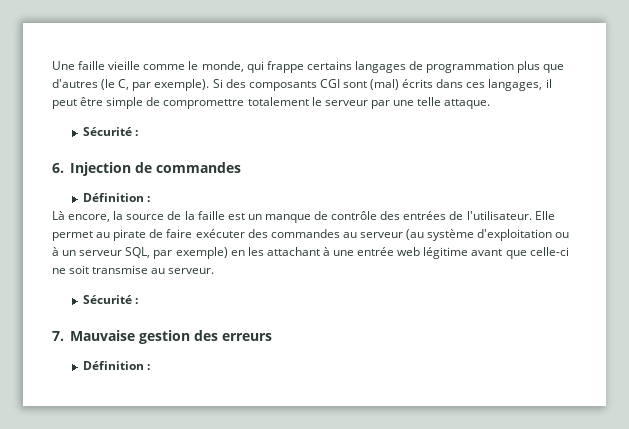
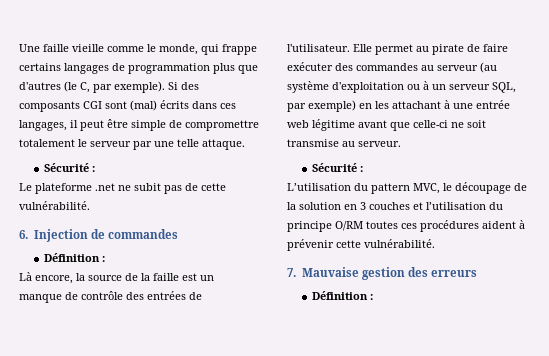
(138, 133) none -> [19,183,226,194] [19,201,90,210] // Le plateforme .net ne subit pas de cette vulnérabilité.
(138, 301) none -> [287,182,527,194] [287,202,503,210] [287,220,525,232] [287,239,435,251] // L’utilisation du pattern MVC, le découpage de la solution en 3 couches et l’utilisation du principe O/RM toutes ces procédures aident à prévenir cette vulnérabilité.

